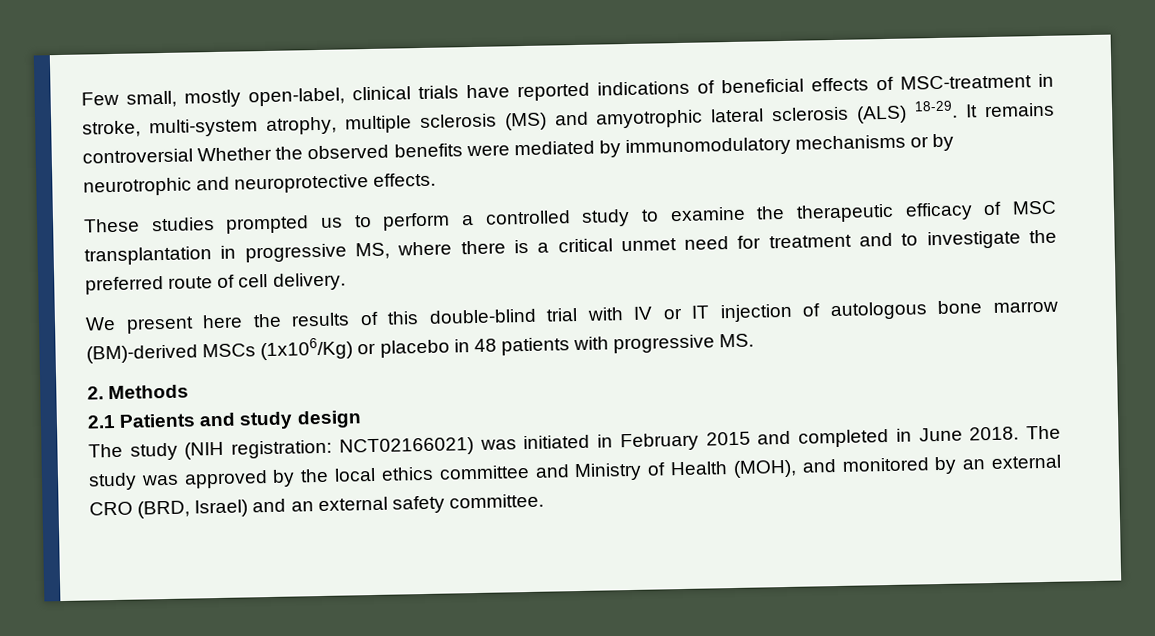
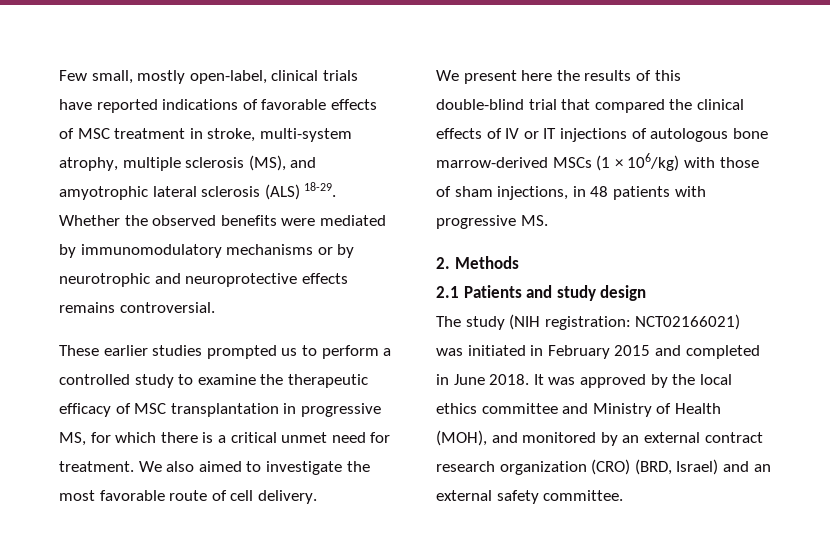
[721,74,1032,94] beneficial effects of MSC-treatment -> [261,99,377,110] [59,128,186,139] favorable effects of MSC treatment
[504,112,547,131] (MS) -> [248,155,286,171] (MS),
[965,102,1055,118] [82,148,193,164] It remains controversial -> (337, 189) none
[373,172,437,187] effects. -> [301,273,348,284] [59,302,215,313] effects remains controversial.
(140, 225) none -> [103,345,148,356] earlier
[397,241,453,256] where -> [90,432,157,443] for which
[768,232,894,249] treatment and -> [59,461,242,472] treatment. We also aimed
[85,276,164,295] preferred -> [59,490,165,501] most favorable
[586,307,624,321] with -> [561,99,744,113] [436,128,502,139] that compared the clinical effects of
[719,303,793,323] injection -> [559,128,627,142] injections
[992,300,1058,313] [86,337,450,364] marrow (BM)-derived MSCs (1x106/Kg) or placebo -> [436,153,759,171] [436,186,569,200] marrow-derived MSCs (1 × 106/kg) with those of sham injections,
[1026,425,1061,440] [88,472,137,491] The study -> [533,374,544,385] It
[89,501,133,516] CRO -> [704,432,763,443] [436,459,631,475] contract research organization (CRO)

